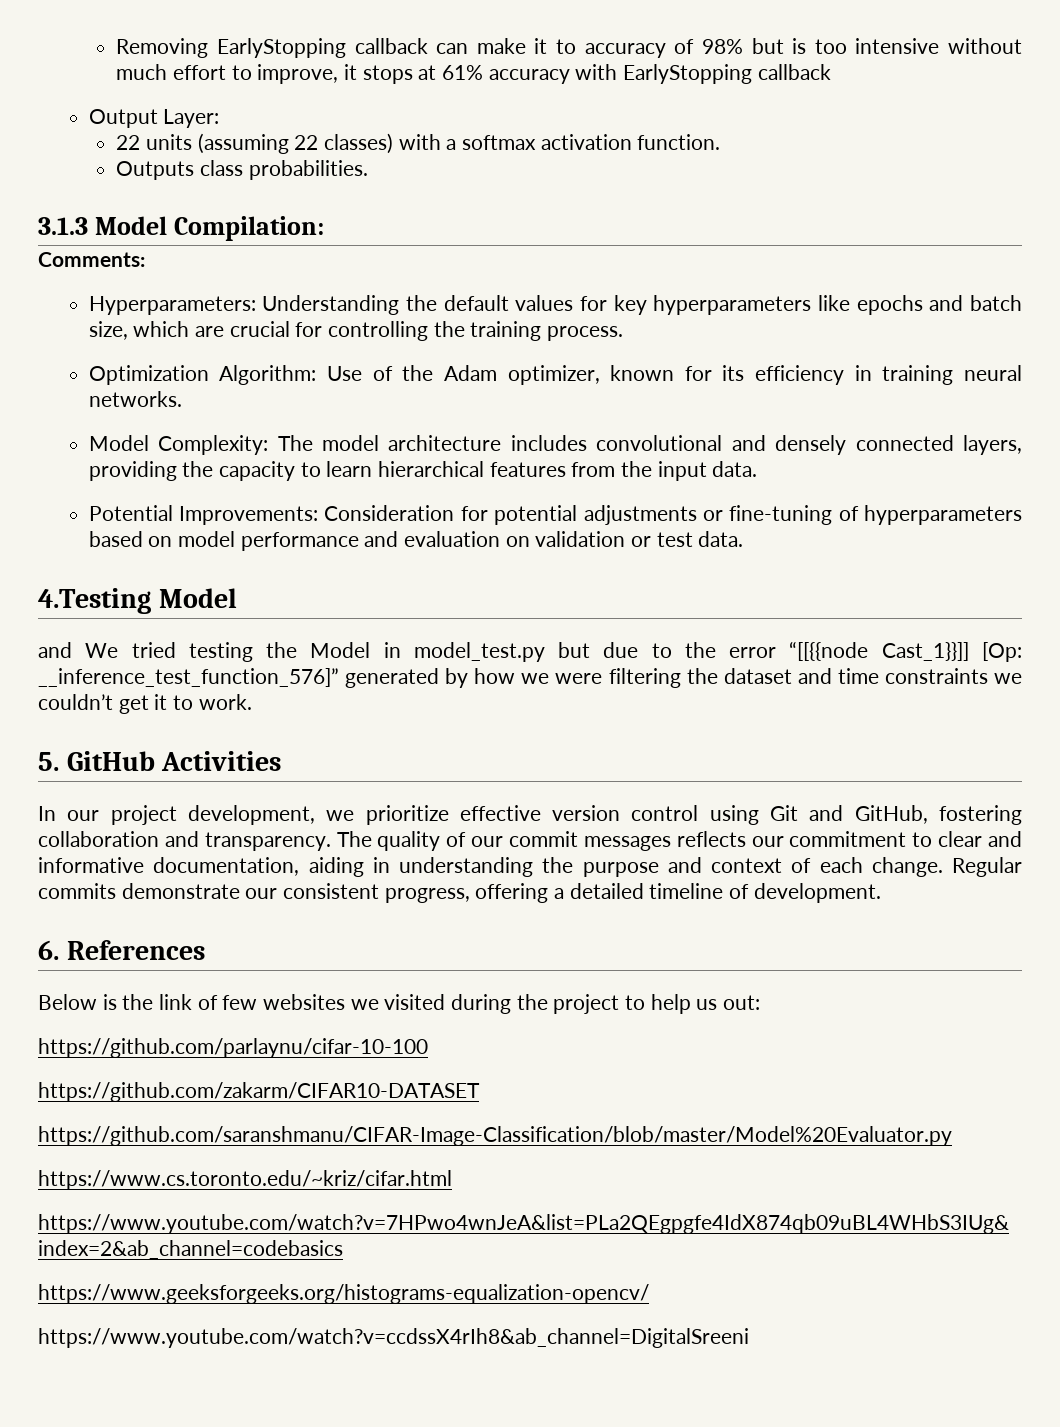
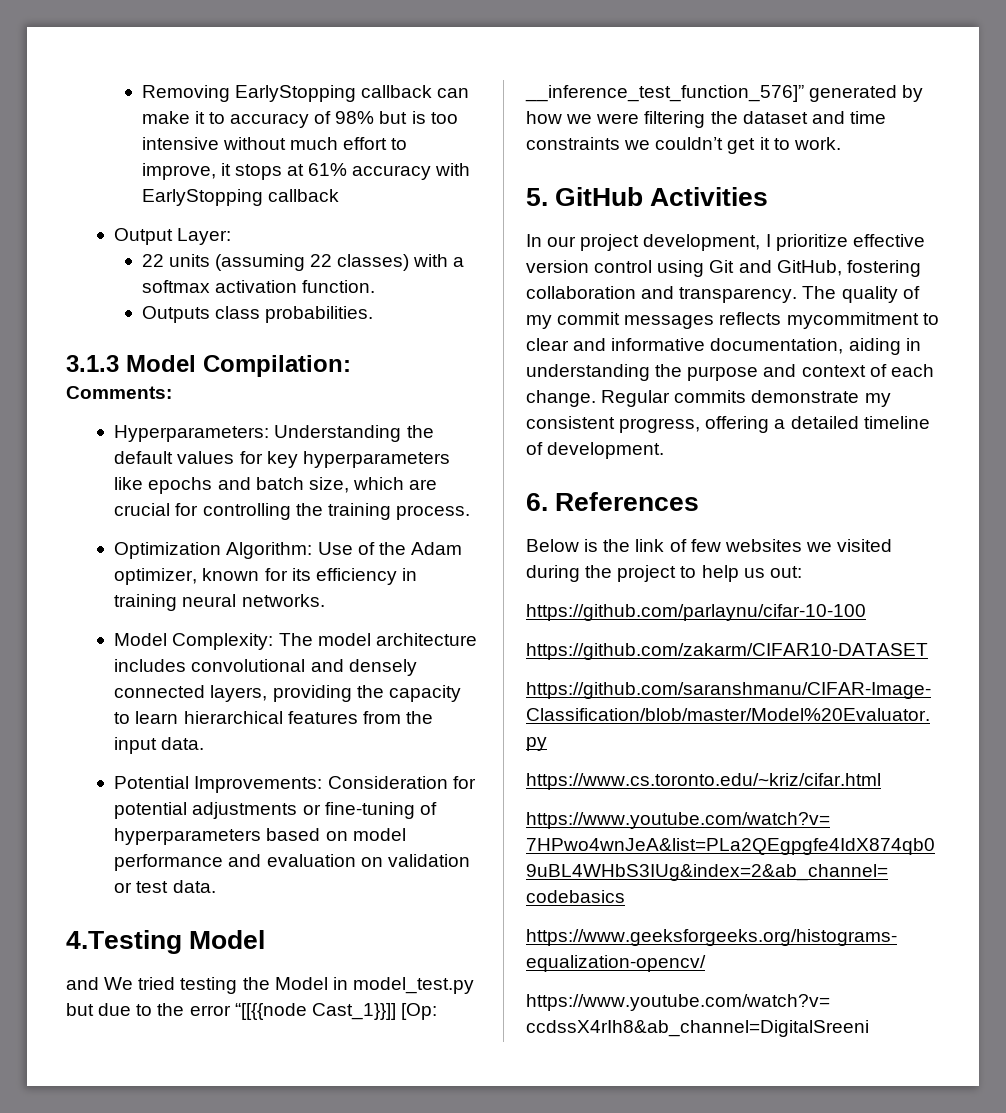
[326,810,355,821] we -> [765,234,771,247] I
[471,836,504,847] our -> [526,315,552,329] my
[751,831,907,847] our commitment -> [786,312,919,329] mycommitment
[245,888,278,899] our -> [864,393,891,407] my

